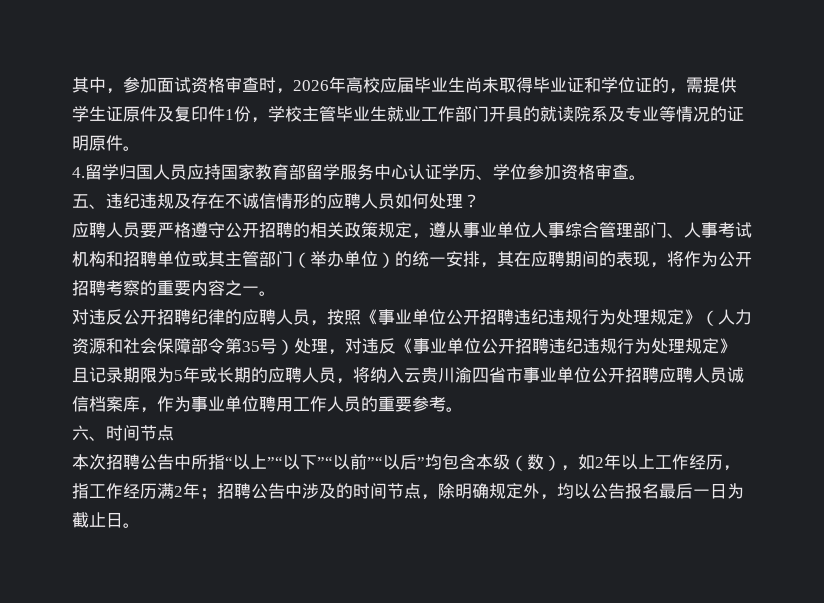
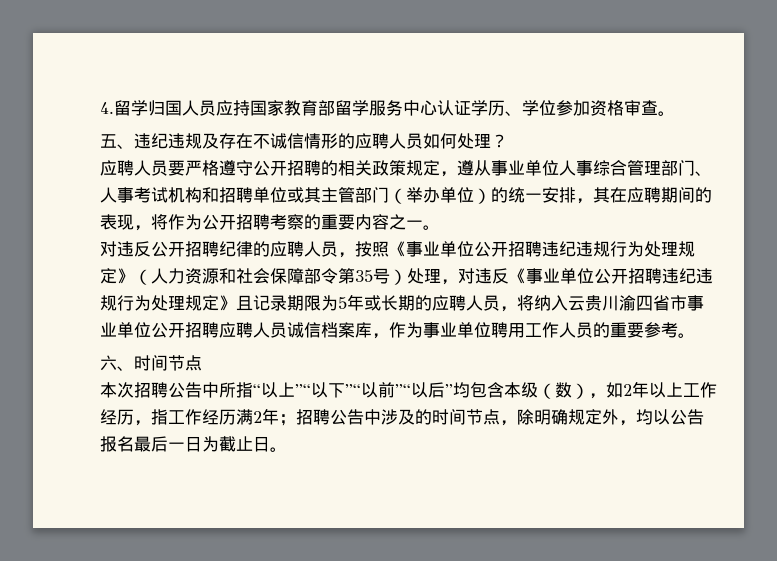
[72,76,737,94] [72,106,744,123] [72,135,140,151] 其中，参加面试资格审查时，2026年高校应届毕业生尚未取得毕业证和学位证的，需提供学生证原件及复印件1份，学校主管毕业生就业工作部门开具的就读院系及专业等情况的证明原件。 // -> (100, 108) none

